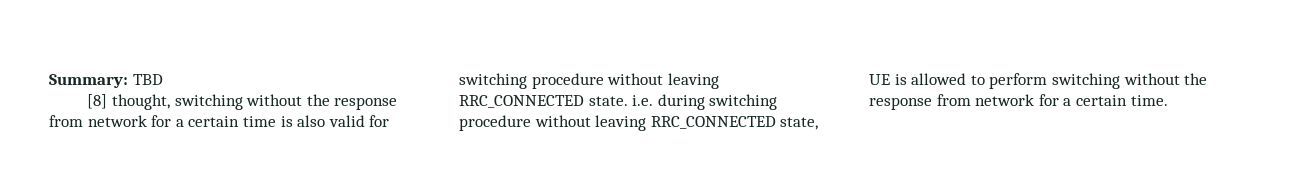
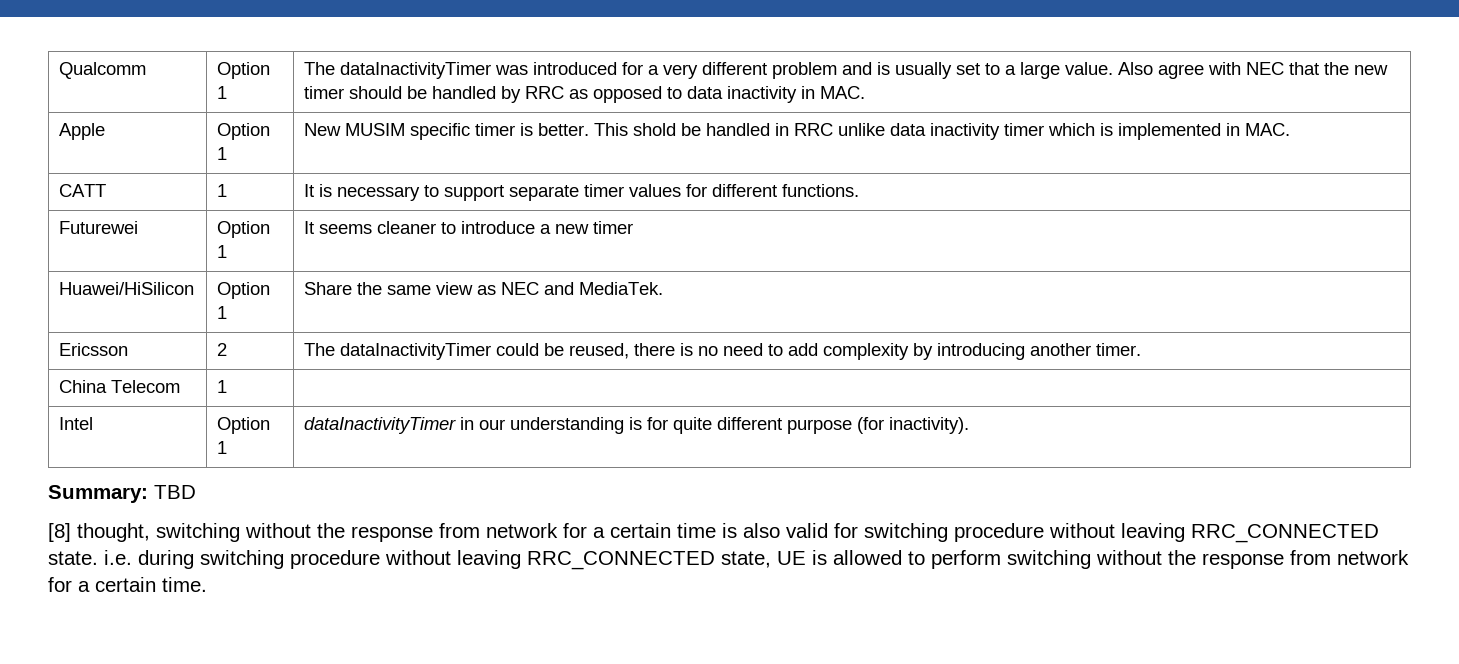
(49, 81) none -> [59,62,147,79] [217,62,271,79] [217,86,228,99] [304,62,1389,79] [304,86,866,103] [59,123,106,140] [217,123,271,140] [217,147,228,160] [304,123,1291,140] [59,184,107,197] [217,184,228,197] [304,184,860,201] [59,221,139,234] [217,221,271,238] [217,245,228,258] [304,221,634,234] [59,282,195,295] [217,282,271,299] [217,306,228,319] [304,282,664,295] [59,343,129,356] [217,343,228,356] [304,343,1142,360] [59,380,181,393] [217,380,228,393] [59,417,94,430] [217,417,271,434] [217,441,228,454] [304,417,970,434] Qualcomm | Option 1 | The dataInactivityTimer was introduced for a very different problem and is usually set to a large value. Also agree with NEC that the new timer should be handled by RRC as opposed to data inactivity in MAC. // Apple | Option 1 | New MUSIM specific timer is better. This shold be handled in RRC unlike data inactivity timer which is implemented in MAC. // CATT | 1 | It is necessary to support separate timer values for different functions. // Futurewei | Option 1 | It seems cleaner to introduce a new timer // Huawei/HiSilicon | Option 1 | Share the same view as NEC and MediaTek. // Ericsson | 2 | The dataInactivityTimer could be reused, there is no need to add complexity by introducing another timer. // China Telecom | 1 | // Intel | Option 1 | dataInactivityTimer in our understanding is for quite different purpose (for inactivity). //

